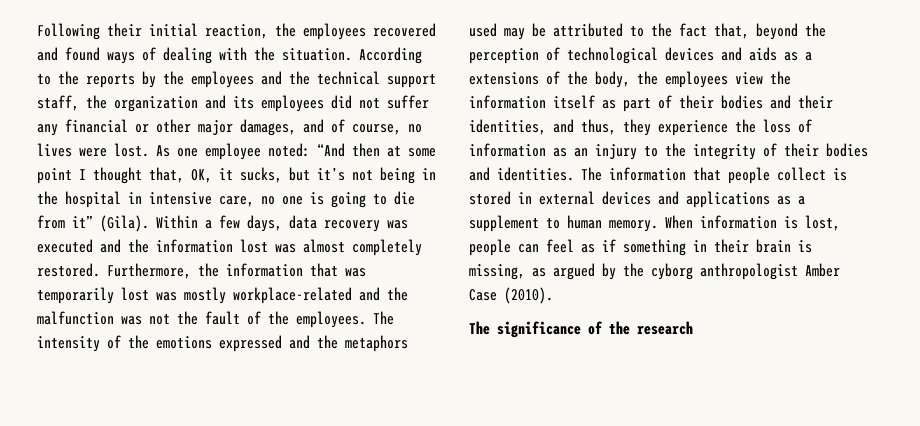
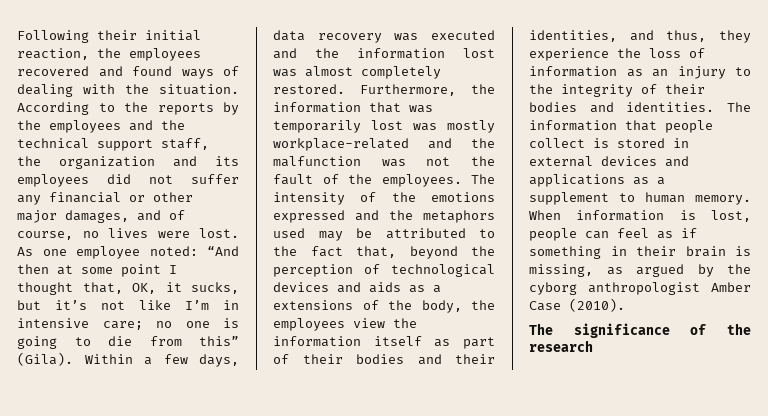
[380,167,436,184] [37,191,121,208] being in the hospital -> [139,300,209,310] like I’m
[219,196,254,207] care, -> [102,321,143,330] care;
[72,215,93,228] it” -> [199,336,239,346] this”

